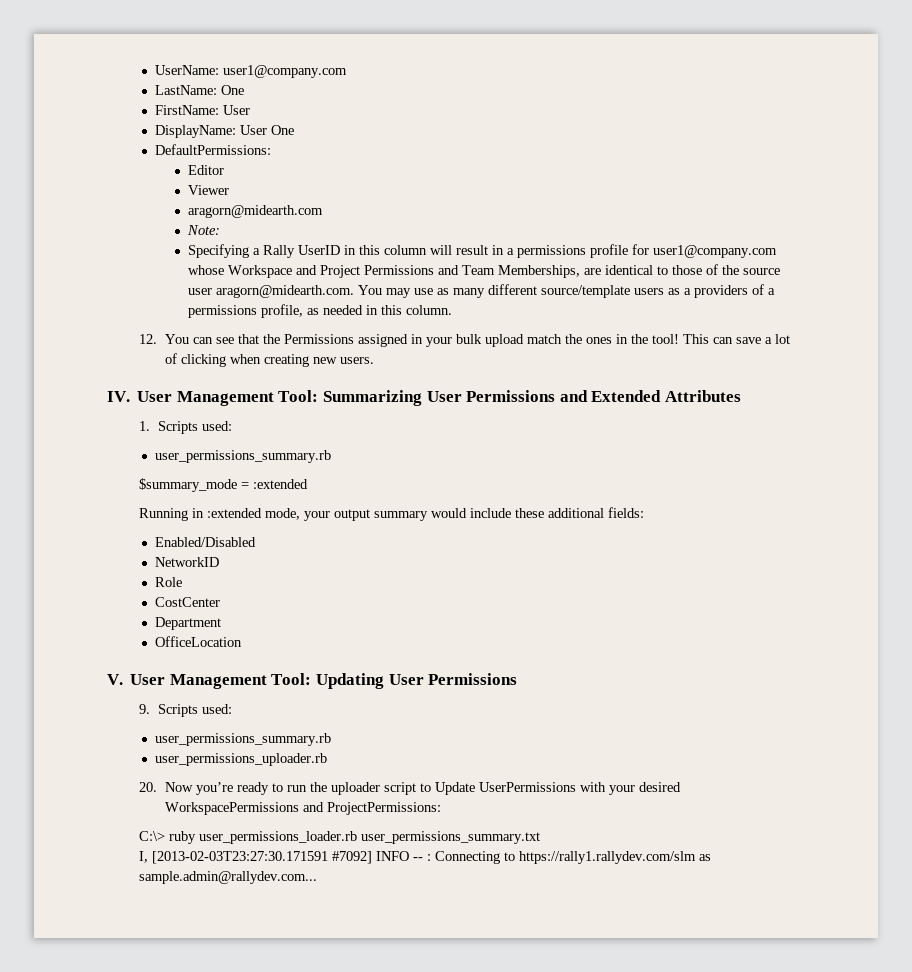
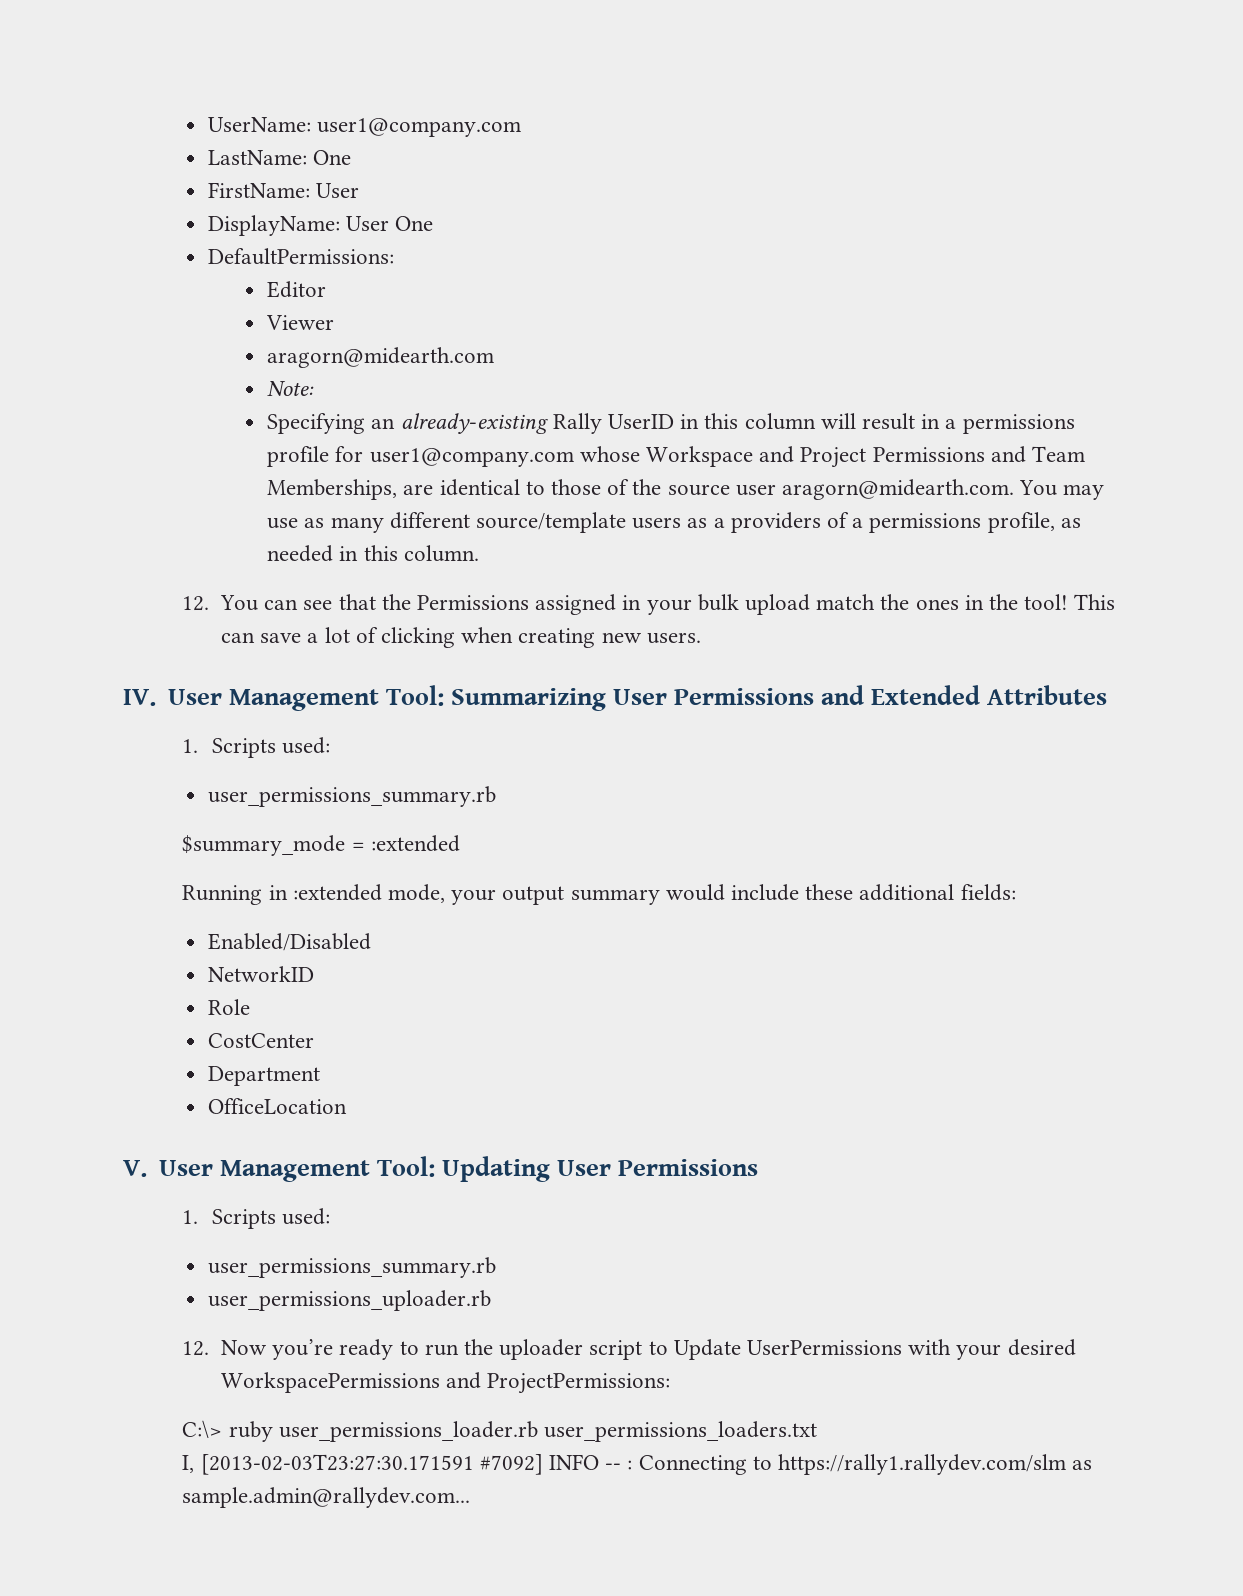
[252,248,260,255] a -> [371,413,548,434] an already-existing
[139,704,151,714] 9. -> [182,1210,199,1224] 1.
[139,782,158,792] 20. -> [182,1341,210,1356] 12.
[361,831,541,844] user_permissions_summary.txt -> [544,1421,818,1442] user_permissions_loaders.txt

